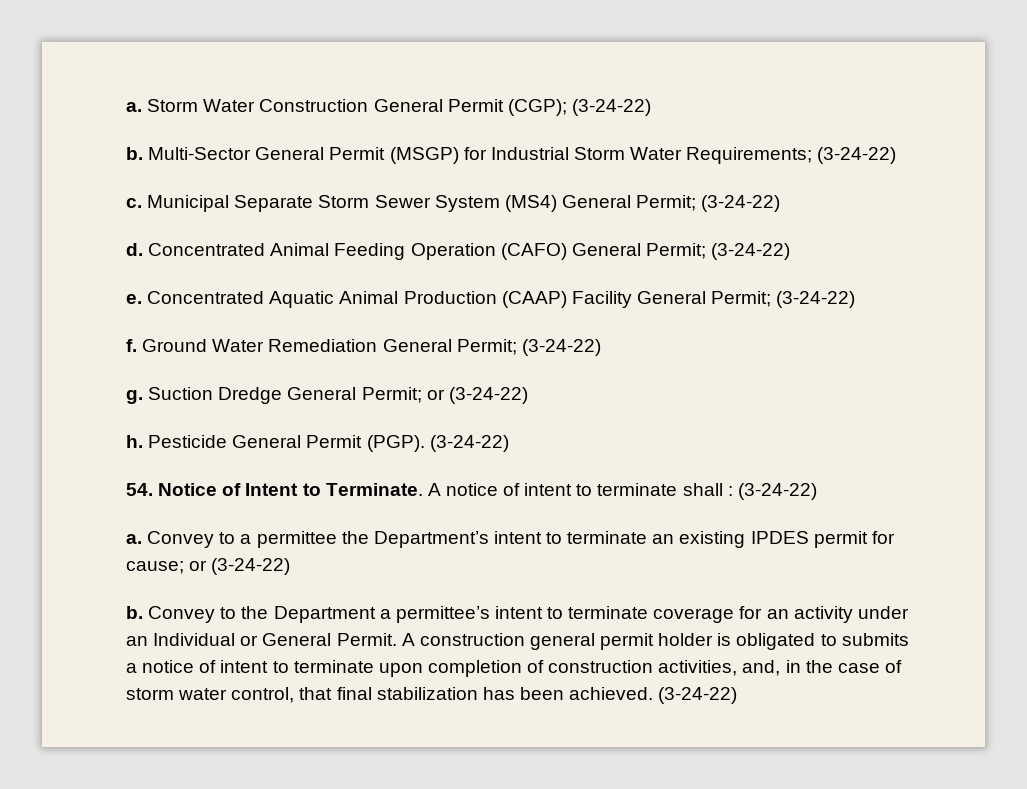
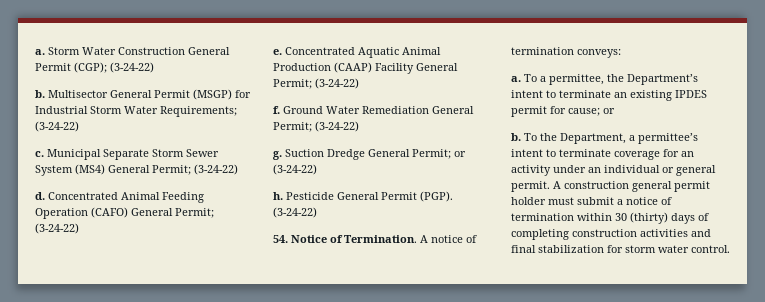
[148,147,252,160] Multi-Sector -> [48,90,108,98] Multisector
[245,483,817,500] [126,531,337,548] Intent to Terminate. A notice of intent to terminate shall : (3-24-22) // a. Convey to a permittee -> [344,235,477,243] [511,47,621,58] [511,74,604,85] Termination. A notice of termination conveys: // a. To a permittee,
[211,558,291,575] [126,606,376,623] (3-24-22) // b. Convey to the Department -> [511,133,626,144] // b. To the Department,
[153,633,397,646] Individual or General Permit. -> [604,165,716,176] [511,181,550,192] individual or general permit.
[717,633,909,650] [126,660,902,677] [126,687,738,704] is obligated to submits a notice of intent to terminate upon completion of construction activities, and, in the case of storm water control, that final stabilization has been achieved. (3-24-22) -> [548,197,672,205] [511,212,709,224] [511,229,711,240] [511,245,730,253] must submit a notice of termination within 30 (thirty) days of completing construction activities and final stabilization for storm water control.

